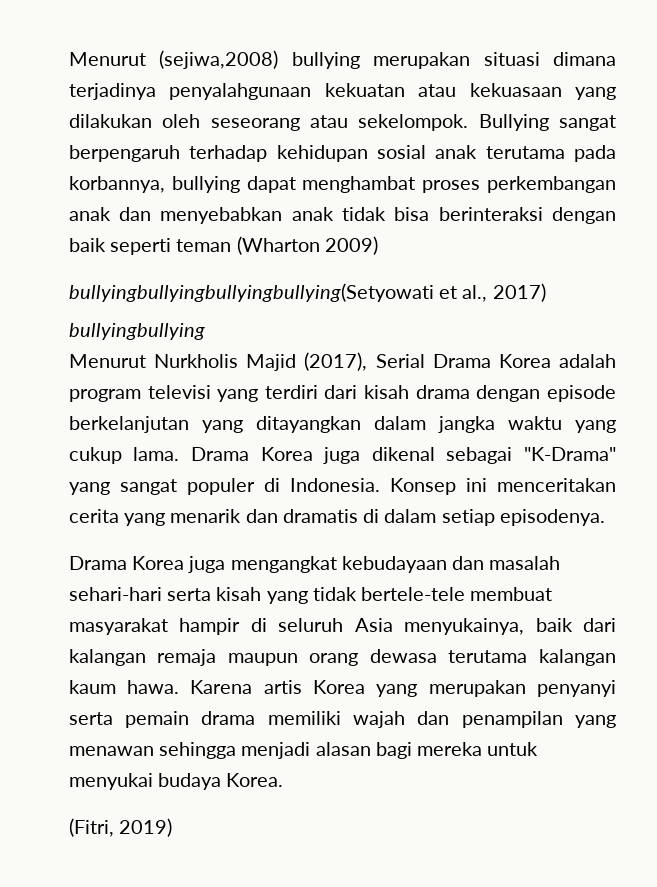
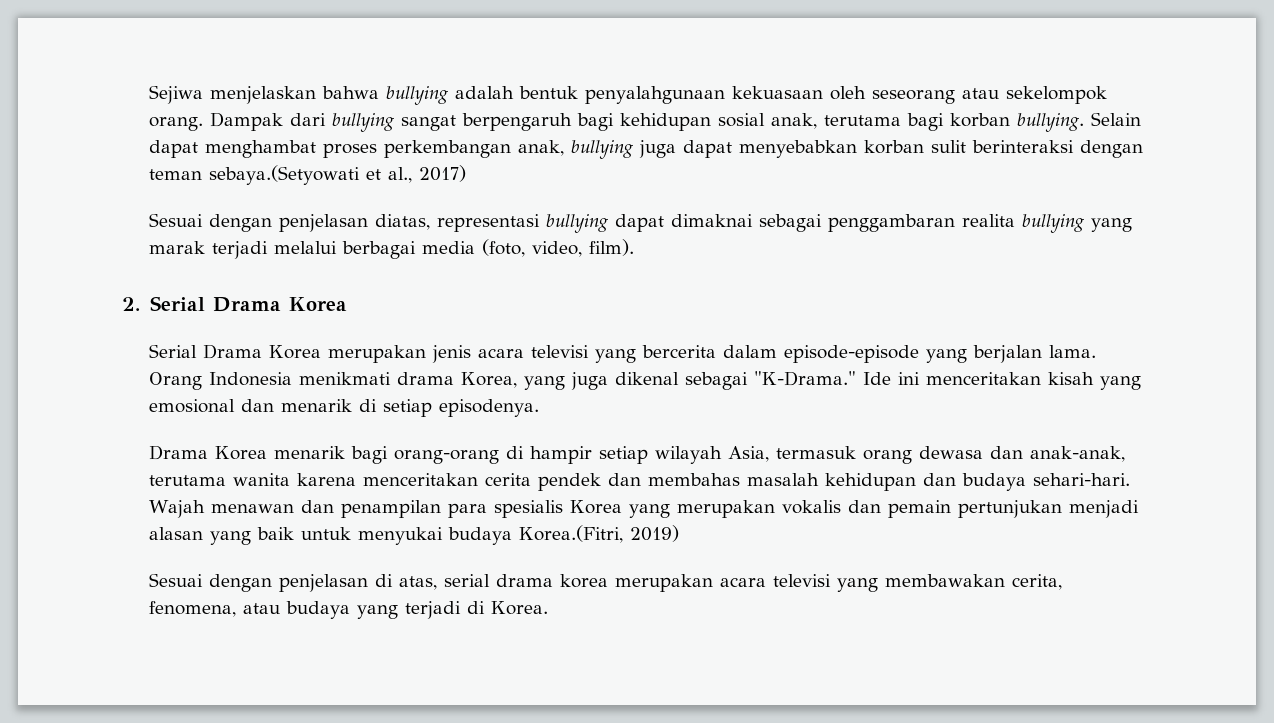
[68,50,616,69] [68,83,616,100] [68,114,549,131] Menurut (sejiwa,2008) bullying merupakan situasi dimana terjadinya penyalahgunaan kekuatan atau kekuasaan yang dilakukan oleh seseorang atau sekelompok. Bullying -> [149,85,1108,105] [149,112,396,132] Sejiwa menjelaskan bahwa bullying adalah bentuk penyalahgunaan kekuasaan oleh seseorang atau sekelompok orang. Dampak dari bullying
[189,145,268,162] terhadap -> [577,113,615,131] bagi
[435,145,616,162] [68,176,616,193] [68,207,617,224] [68,236,378,255] [68,283,546,302] [68,323,205,340] [68,352,616,371] [68,385,616,402] [68,416,617,433] [68,447,616,464] [68,478,616,495] [68,509,606,526] [68,556,561,573] [68,587,553,604] [68,618,616,635] [68,649,616,666] [68,680,616,697] [68,711,616,728] [68,742,539,759] [68,773,222,790] anak terutama pada korbannya, bullying dapat menghambat proses perkembangan anak dan menyebabkan anak tidak bisa berinteraksi dengan baik seperti teman (Wharton 2009) // bullyingbullyingbullyingbullying(Setyowati et al., 2017) // bullyingbullying // Menurut Nurkholis Majid (2017), Serial Drama Korea adalah program televisi yang terdiri dari kisah drama dengan episode berkelanjutan yang ditayangkan dalam jangka waktu yang cukup lama. Drama Korea juga dikenal sebagai "K-Drama" yang sangat populer di Indonesia. Konsep ini menceritakan cerita yang menarik dan dramatis di dalam setiap episodenya. // Drama Korea juga mengangkat kebudayaan dan masalah sehari-hari serta kisah yang tidak bertele-tele membuat masyarakat hampir di seluruh Asia menyukainya, baik dari kalangan remaja maupun orang dewasa terutama kalangan kaum hawa. Karena artis Korea yang merupakan penyanyi serta pemain drama memiliki wajah dan penampilan yang menawan sehingga menjadi alasan bagi mereka untuk menyukai budaya -> [771,112,1142,132] [149,140,1144,159] [149,165,467,185] [149,213,1133,233] [149,239,635,259] [122,296,347,312] [149,344,1097,363] [149,371,1142,390] [149,399,540,417] [149,445,1126,464] [149,473,1131,491] [149,500,1140,518] [149,525,680,545] [149,573,1063,592] [149,601,486,619] anak, terutama bagi korban bullying. Selain dapat menghambat proses perkembangan anak, bullying juga dapat menyebabkan korban sulit berinteraksi dengan teman sebaya.(Setyowati et al., 2017) // Sesuai dengan penjelasan diatas, representasi bullying dapat dimaknai sebagai penggambaran realita bullying yang marak terjadi melalui berbagai media (foto, video, film). // 2. Serial Drama Korea // Serial Drama Korea merupakan jenis acara televisi yang bercerita dalam episode-episode yang berjalan lama. Orang Indonesia menikmati drama Korea, yang juga dikenal sebagai "K-Drama." Ide ini menceritakan kisah yang emosional dan menarik di setiap episodenya. // Drama Korea menarik bagi orang-orang di hampir setiap wilayah Asia, termasuk orang dewasa dan anak-anak, terutama wanita karena menceritakan cerita pendek dan membahas masalah kehidupan dan budaya sehari-hari. Wajah menawan dan penampilan para spesialis Korea yang merupakan vokalis dan pemain pertunjukan menjadi alasan yang baik untuk menyukai budaya Korea.(Fitri, 2019) // Sesuai dengan penjelasan di atas, serial drama korea merupakan acara televisi yang membawakan cerita, fenomena, atau budaya yang terjadi di
[68,818,173,837] // (Fitri, 2019) -> (549, 608) none

